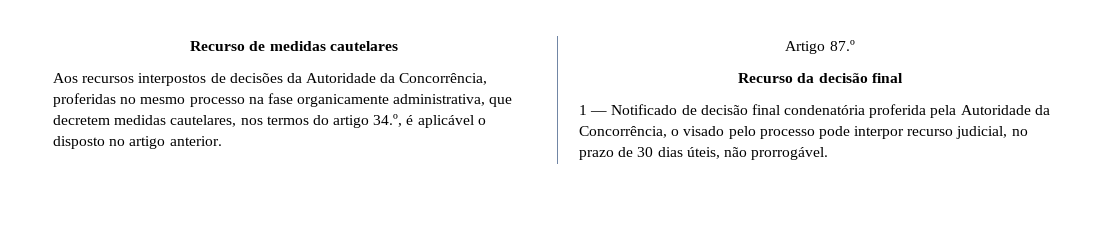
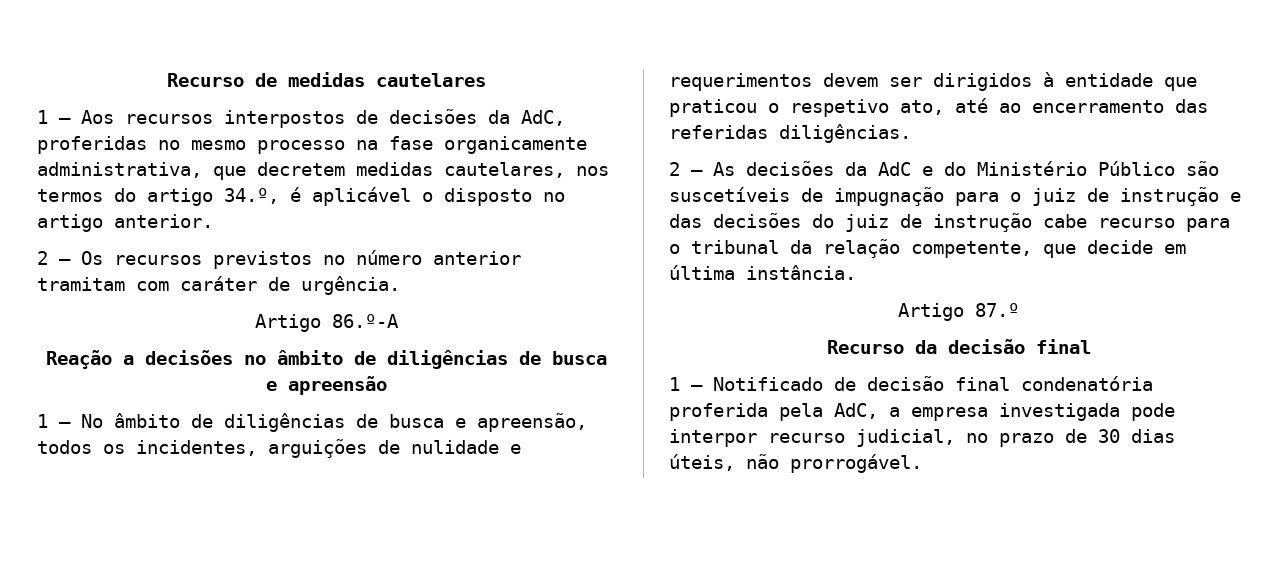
(398, 46) none -> [37,110,71,124] 1 —
[306,73,488,85] Autoridade da Concorrência, -> [521,110,565,126] AdC,
(222, 141) none -> [37,250,521,269] [37,276,400,295] [255,314,399,332] [46,350,607,369] [266,376,387,395] [37,413,587,432] [37,439,521,458] [669,72,1197,91] [669,98,1208,117] [669,124,911,143] [669,161,1219,176] [669,187,1241,206] [669,213,1230,232] [669,239,1186,258] [669,265,856,280] // 2 — Os recursos previstos no número anterior tramitam com caráter de urgência. // Artigo 86.º-A // Reação a decisões no âmbito de diligências de busca e apreensão // 1 — No âmbito de diligências de busca e apreensão, todos os incidentes, arguições de nulidade e requerimentos devem ser dirigidos à entidade que praticou o respetivo ato, até ao encerramento das referidas diligências. // 2 — As decisões da AdC e do Ministério Público são suscetíveis de impugnação para o juiz de instrução e das decisões do juiz de instrução cabe recurso para o tribunal da relação competente, que decide em última instância.
[960,105,1050,115] [579,126,815,139] Autoridade da Concorrência, o visado pelo processo -> [834,403,1120,421] AdC, a empresa investigada

